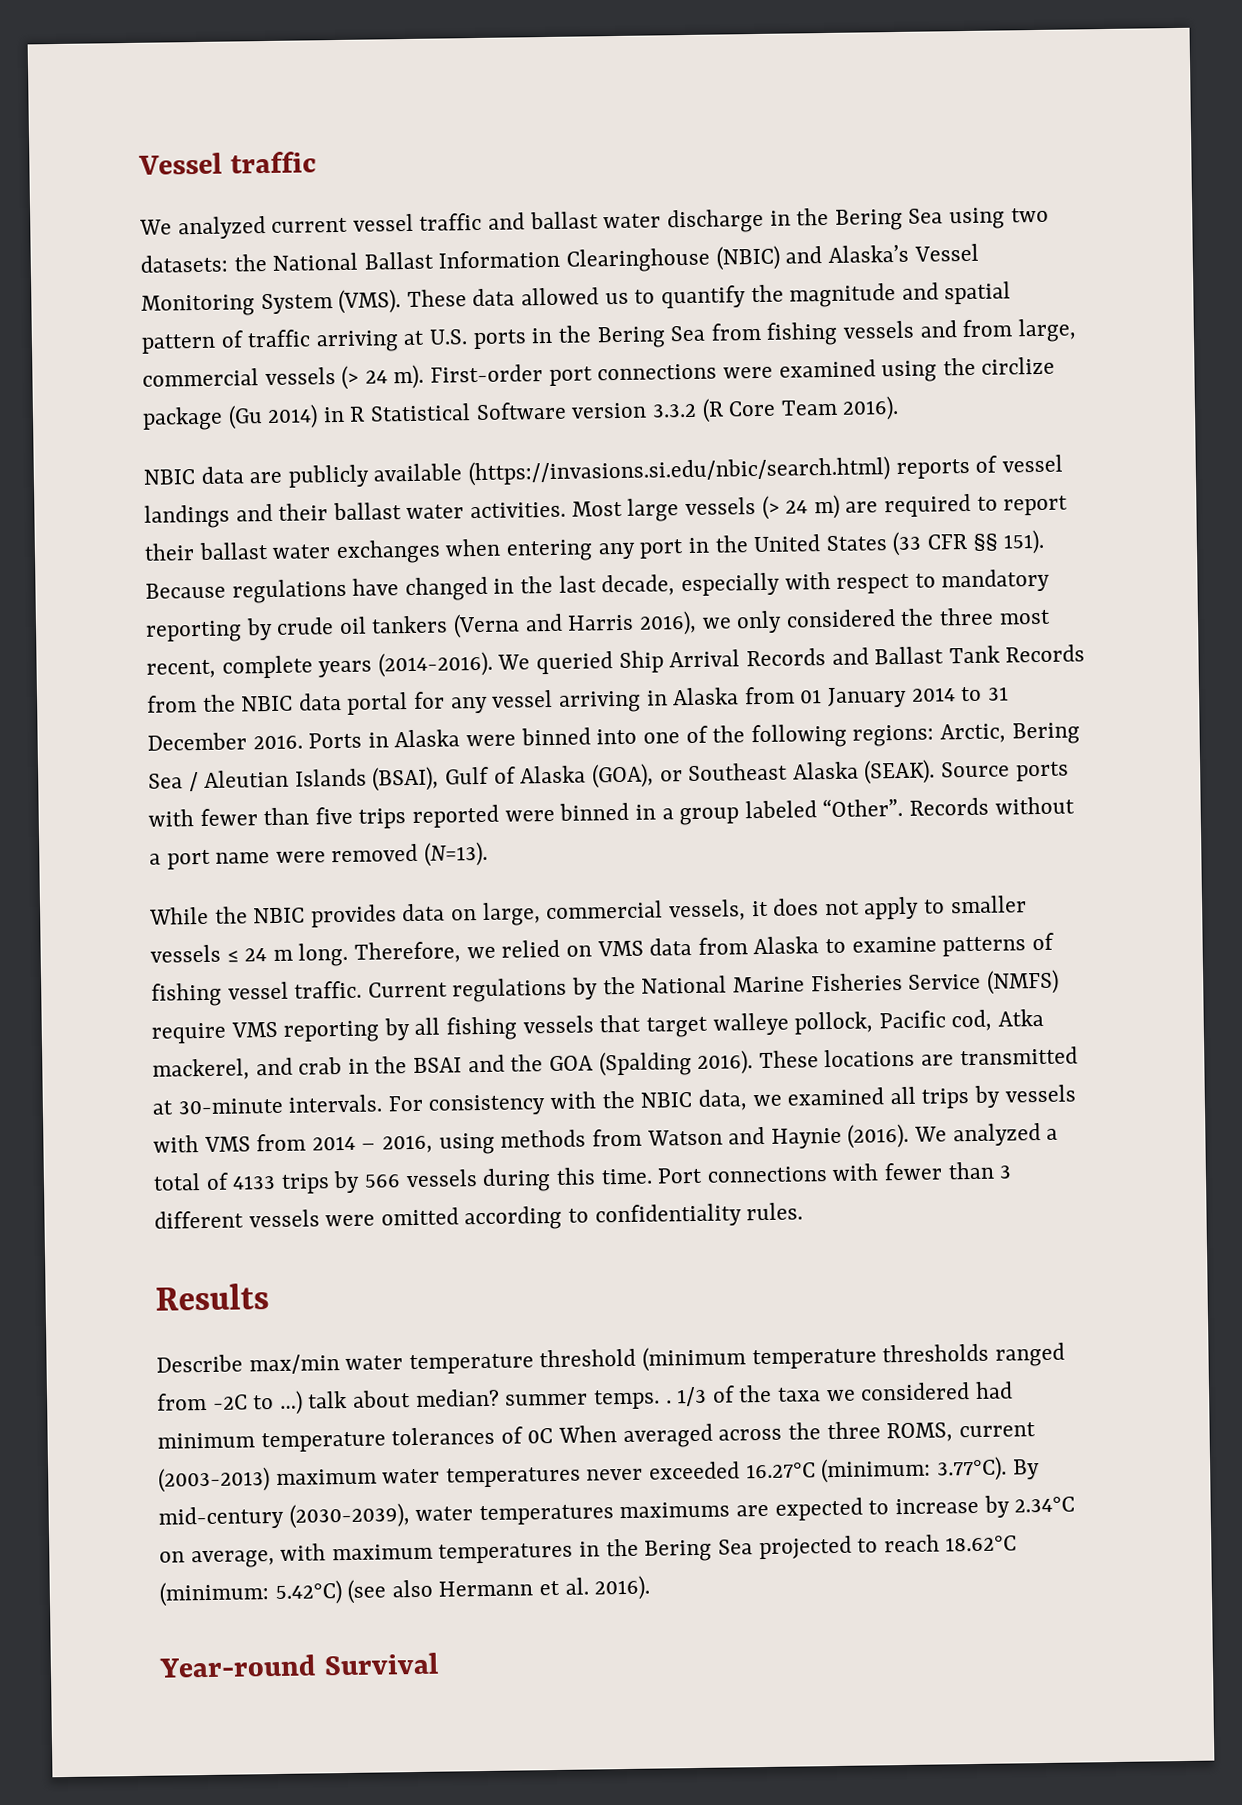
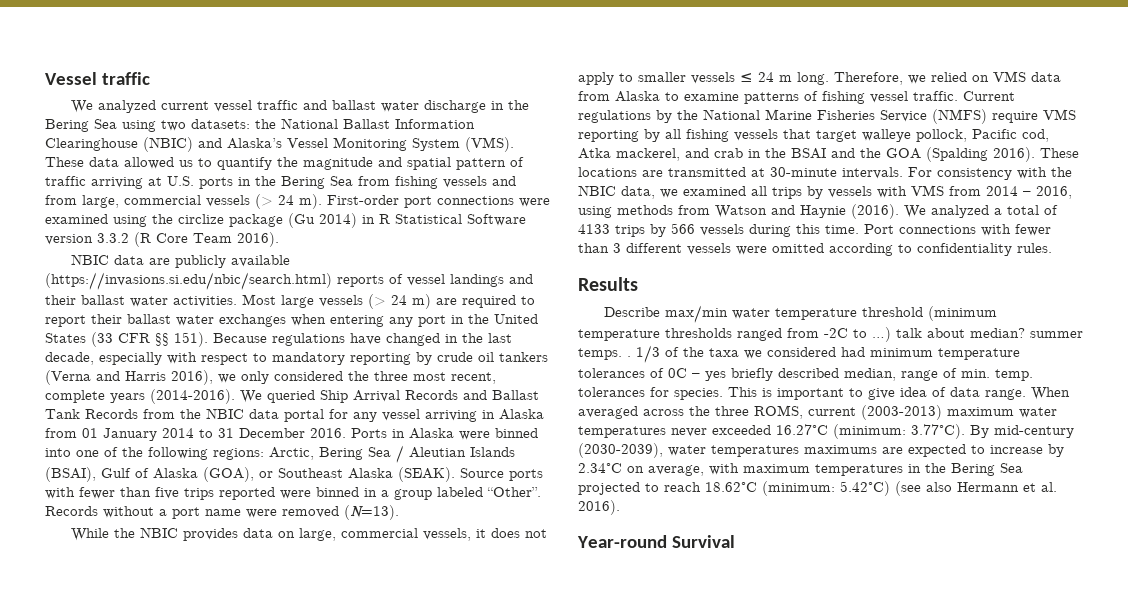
(554, 1436) none -> [692,368,1033,381] [578,387,1026,400] – yes briefly described median, range of min. temp. tolerances for species. This is important to give idea of data range.

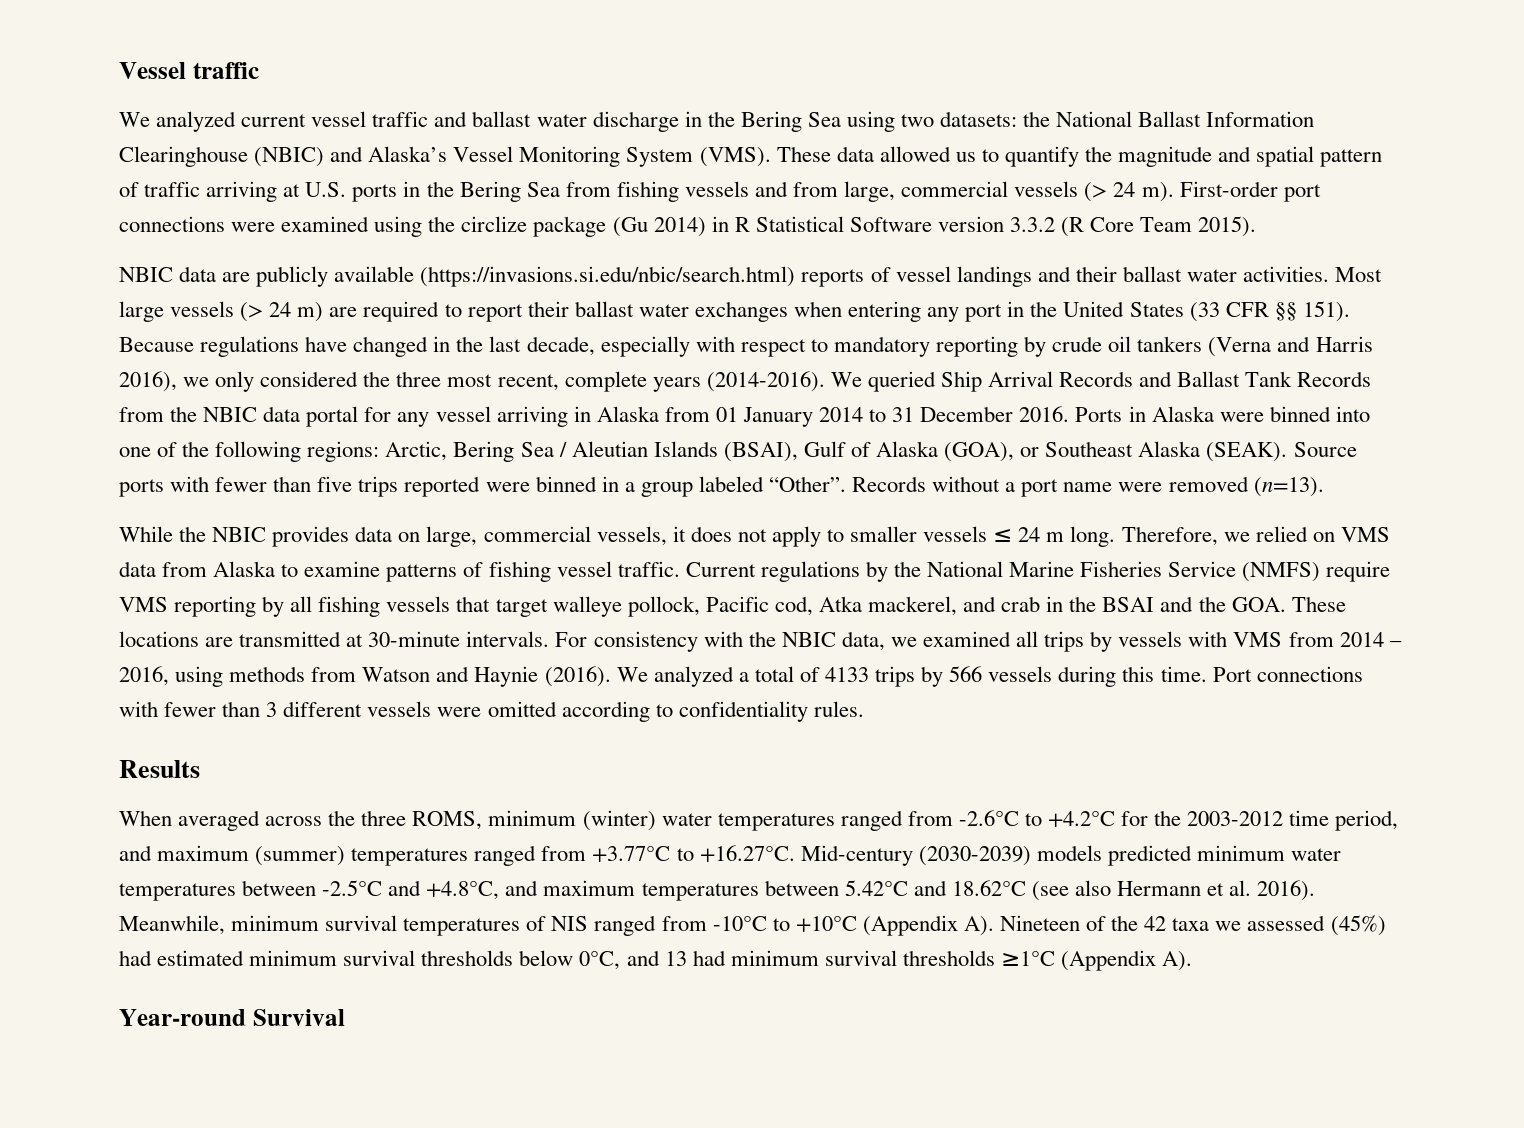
[237,232,279,247] 2016). -> [1198,216,1257,237] 2015).
[344,505,399,520] (N=13). -> [1253,477,1324,497] (n=13).
[886,147,1035,162] GOA (Spalding 2016). -> [1231,597,1286,612] GOA.
[603,305,997,323] [578,327,1083,342] [578,345,1020,363] [578,368,1033,381] [578,387,1026,400] Describe max/min water temperature threshold (minimum temperature thresholds ranged from -2C to …) talk about median? summer temps. . 1/3 of the taxa we considered had minimum temperature tolerances of 0C – yes briefly described median, range of min. temp. tolerances for species. This is important to give idea of data range. -> (200, 769) none
[808,405,1057,420] [578,424,1074,439] [578,443,1064,458] [578,463,1023,476] [578,481,890,496] current (2003-2013) maximum water temperatures never exceeded 16.27°C (minimum: 3.77°C). By mid-century (2030-2039), water temperatures maximums are expected to increase by 2.34°C on average, with maximum temperatures in the Bering Sea projected to reach 18.62°C (minimum: 5.42°C) -> [488,810,1399,831] [119,845,1342,866] [119,880,1026,901] minimum (winter) water temperatures ranged from -2.6°C to +4.2°C for the 2003-2012 time period, and maximum (summer) temperatures ranged from +3.77°C to +16.27°C. Mid-century (2030-2039) models predicted minimum water temperatures between -2.5°C and +4.8°C, and maximum temperatures between 5.42°C and 18.62°C
(620, 507) none -> [119,915,1386,936] [119,950,1193,971] Meanwhile, minimum survival temperatures of NIS ranged from -10°C to +10°C (Appendix A). Nineteen of the 42 taxa we assessed (45%) had estimated minimum survival thresholds below 0°C, and 13 had minimum survival thresholds ≥1°C (Appendix A).

